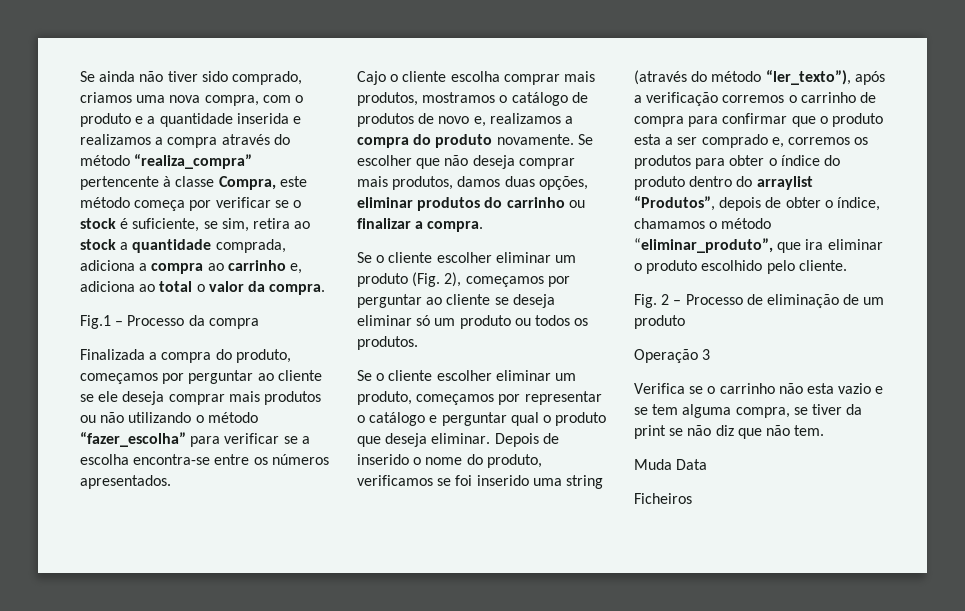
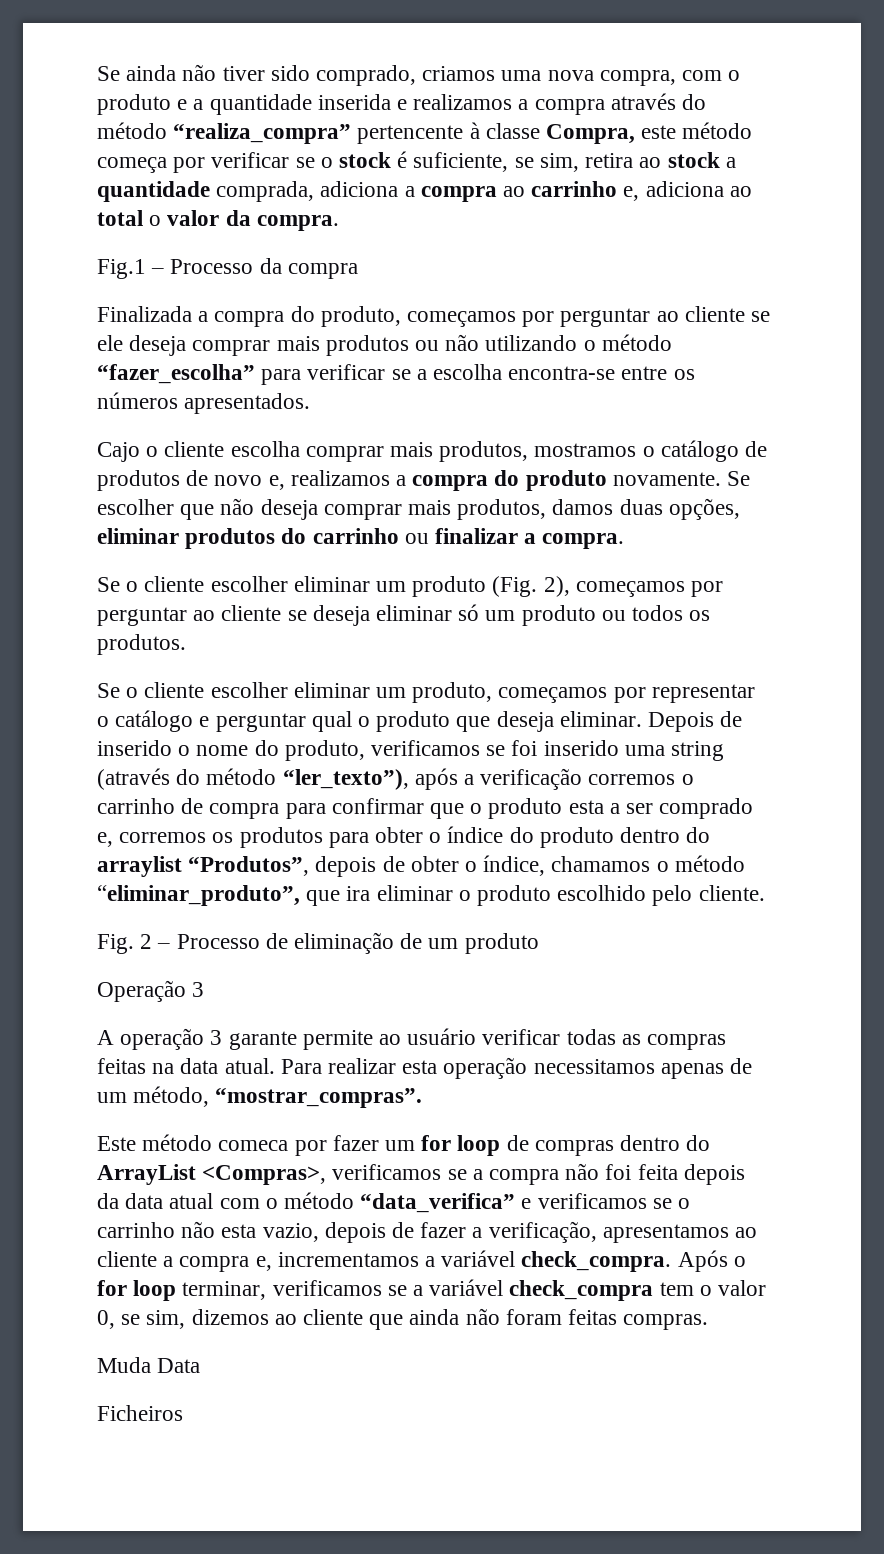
[634,383,685,394] Verifica -> [97,1028,727,1050] [97,1057,753,1079] [97,1086,423,1108] [97,1134,711,1156] [97,1163,745,1185] [97,1192,647,1213] A operação 3 garante permite ao usuário verificar todas as compras feitas na data atual. Para realizar esta operação necessitamos apenas de um método, “mostrar_compras”. // Este método comeca por fazer um for loop de compras dentro do ArrayList <Compras>, verificamos se a compra não foi feita depois da data atual com o método “data_verifica” e verificamos
[838,383,884,394] [634,404,863,418] [634,425,825,439] vazio e se tem alguma compra, se tiver da print se não diz que não tem. -> [262,1221,758,1243] [97,1250,746,1272] [97,1279,767,1301] [97,1308,709,1330] vazio, depois de fazer a verificação, apresentamos ao cliente a compra e, incrementamos a variável check_compra. Após o for loop terminar, verificamos se a variável check_compra tem o valor 0, se sim, dizemos ao cliente que ainda não foram feitas compras.

